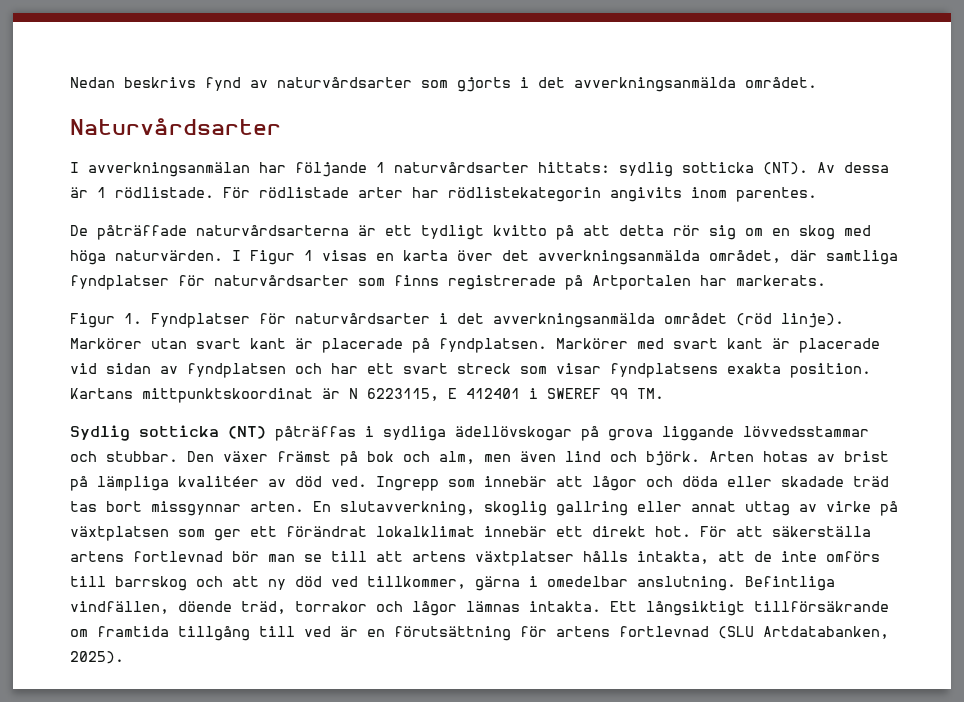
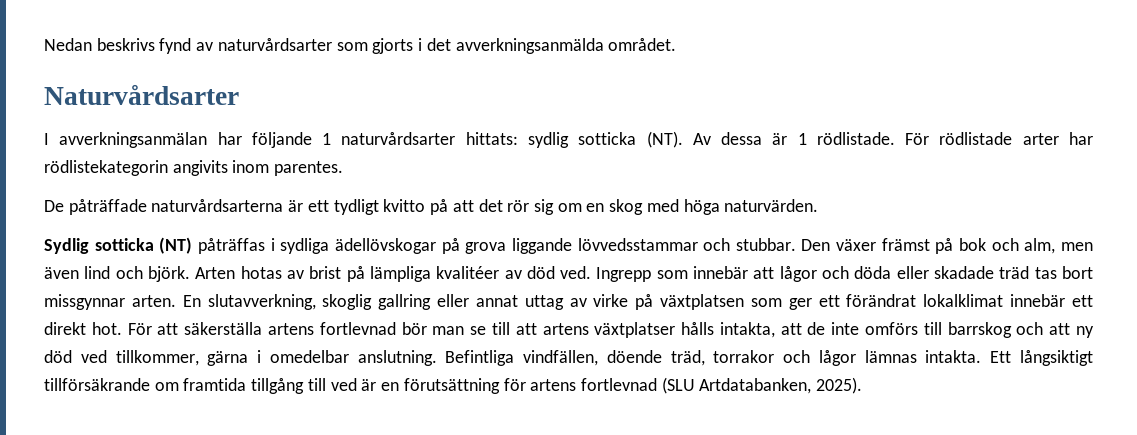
[619,225,664,236] detta -> [478,199,503,212] det
[232,250,898,265] [70,275,826,290] [70,313,844,328] [70,338,880,353] [70,363,871,378] [70,388,664,403] I Figur 1 visas en karta över det avverkningsanmälda området, där samtliga fyndplatser för naturvårdsarter som finns registrerade på Artportalen har markerats. // Figur 1. Fyndplatser för naturvårdsarter i det avverkningsanmälda området (röd linje). Markörer utan svart kant är placerade på fyndplatsen. Markörer med svart kant är placerade vid sidan av fyndplatsen och har ett svart streck som visar fyndplatsens exakta position. Kartans mittpunktskoordinat är N 6223115, E 412401 i SWEREF 99 TM. -> (819, 205) none

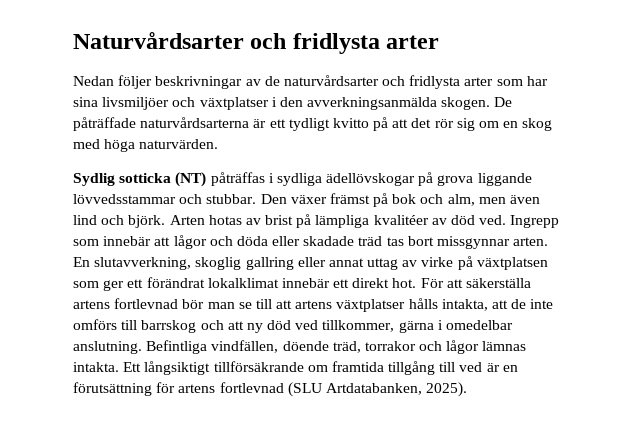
[44,38,677,54] [44,84,239,105] [44,131,1094,148] [44,160,344,176] Nedan beskrivs fynd av naturvårdsarter som gjorts i det avverkningsanmälda området. // Naturvårdsarter // I avverkningsanmälan har följande 1 naturvårdsarter hittats: sydlig sotticka (NT). Av dessa är 1 rödlistade. För rödlistade arter har rödlistekategorin angivits inom parentes. // -> [73,32,440,54] [73,75,548,89] [73,97,491,110] Naturvårdsarter och fridlysta arter // Nedan följer beskrivningar av de naturvårdsarter och fridlysta arter som har sina livsmiljöer och växtplatser i den avverkningsanmälda skogen.

